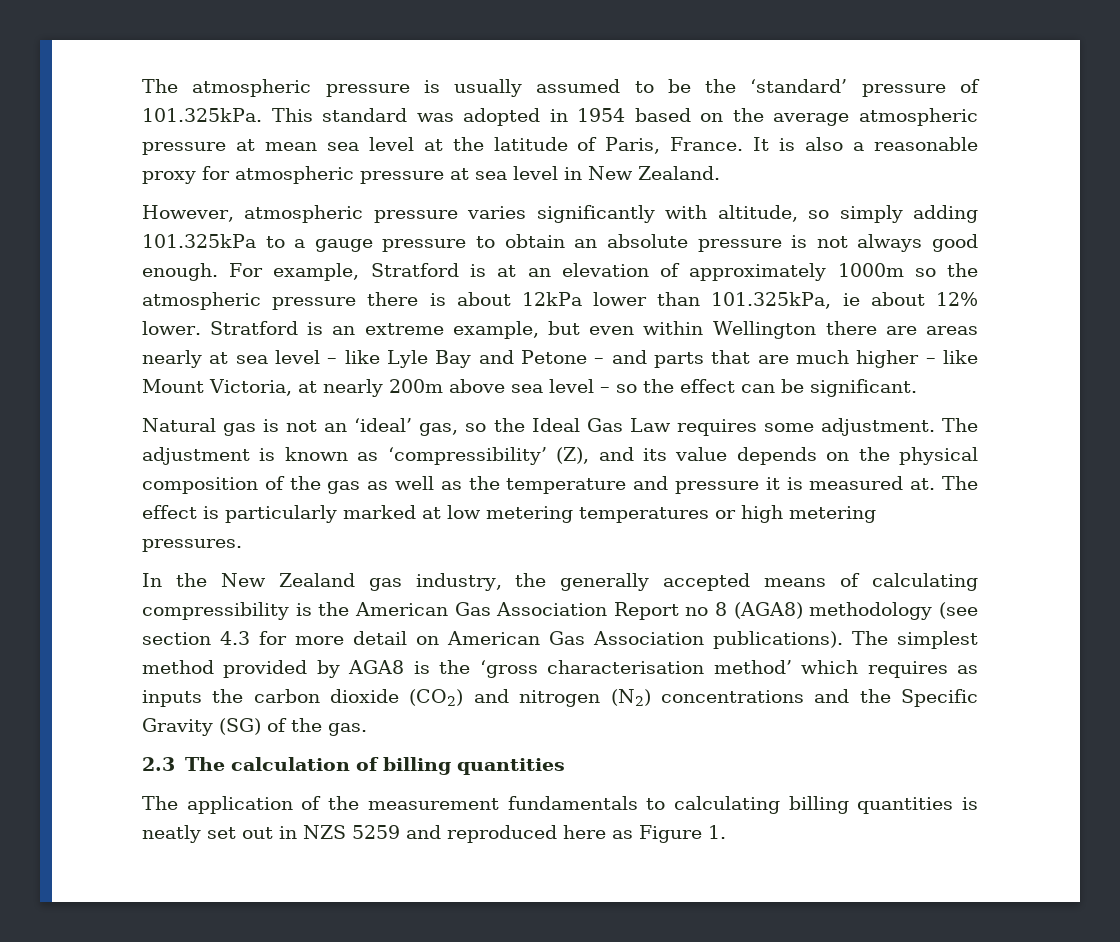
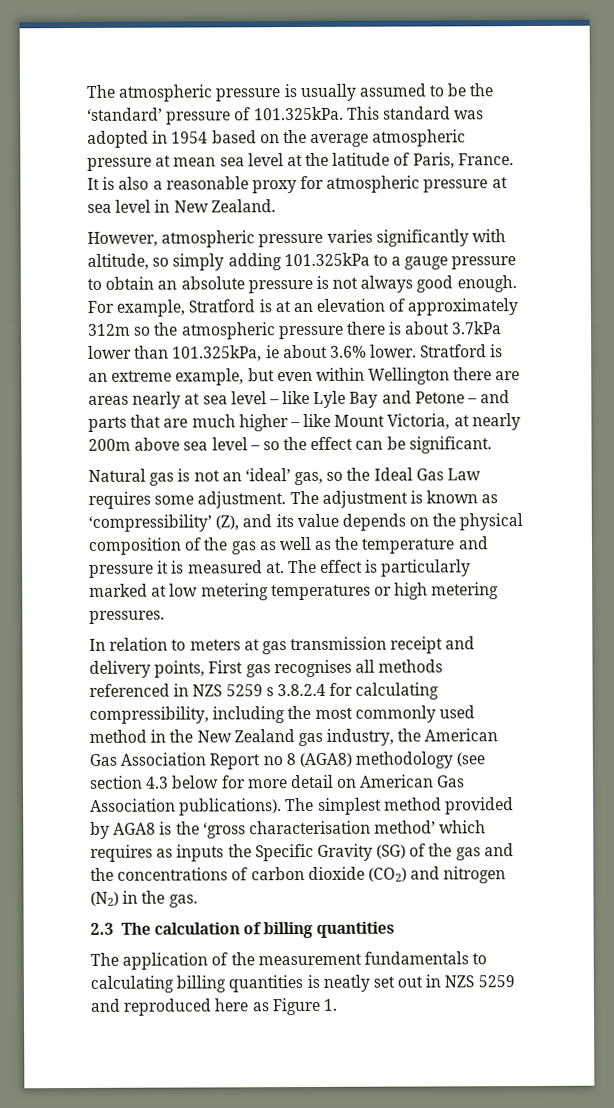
[837,263,904,277] 1000m -> [87,323,131,336] 312m
[521,292,582,306] 12kPa -> [451,321,503,335] 3.7kPa
[936,292,978,306] 12% -> [329,345,367,358] 3.6%
(162, 580) none -> [109,636,476,655] [89,659,444,678] [89,682,440,700] [89,705,475,724] [89,729,167,743] relation to meters at gas transmission receipt and delivery points, First gas recognises all methods referenced in NZS 5259 s 3.8.2.4 for calculating compressibility, including the most commonly used method in
[560,573,979,591] [142,602,350,620] generally accepted means of calculating compressibility is the -> (422, 735) none
(250, 638) none -> [171,775,220,789] below
(244, 696) none -> [254,843,514,862] [90,867,249,881] Specific Gravity (SG) of the gas and the concentrations of
[660,689,979,707] [142,718,287,736] concentrations and the Specific Gravity (SG) of -> [122,890,139,904] in

